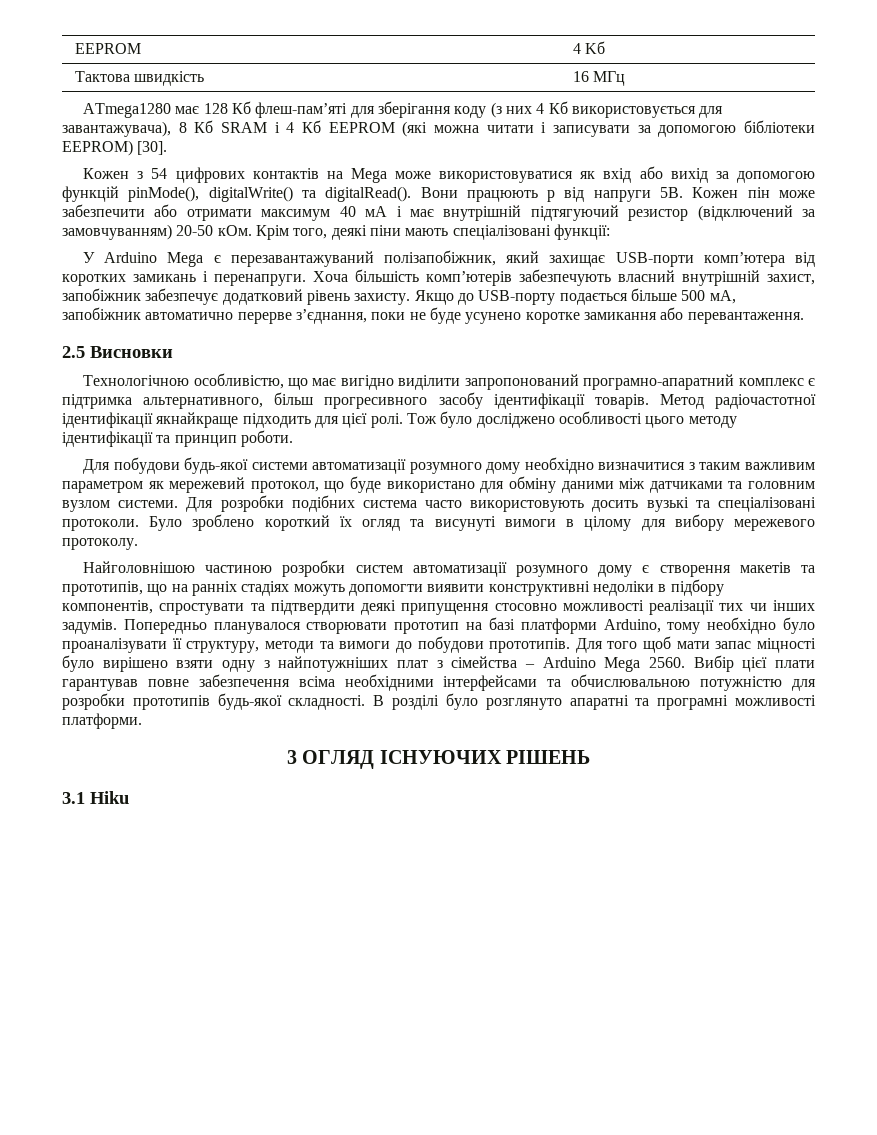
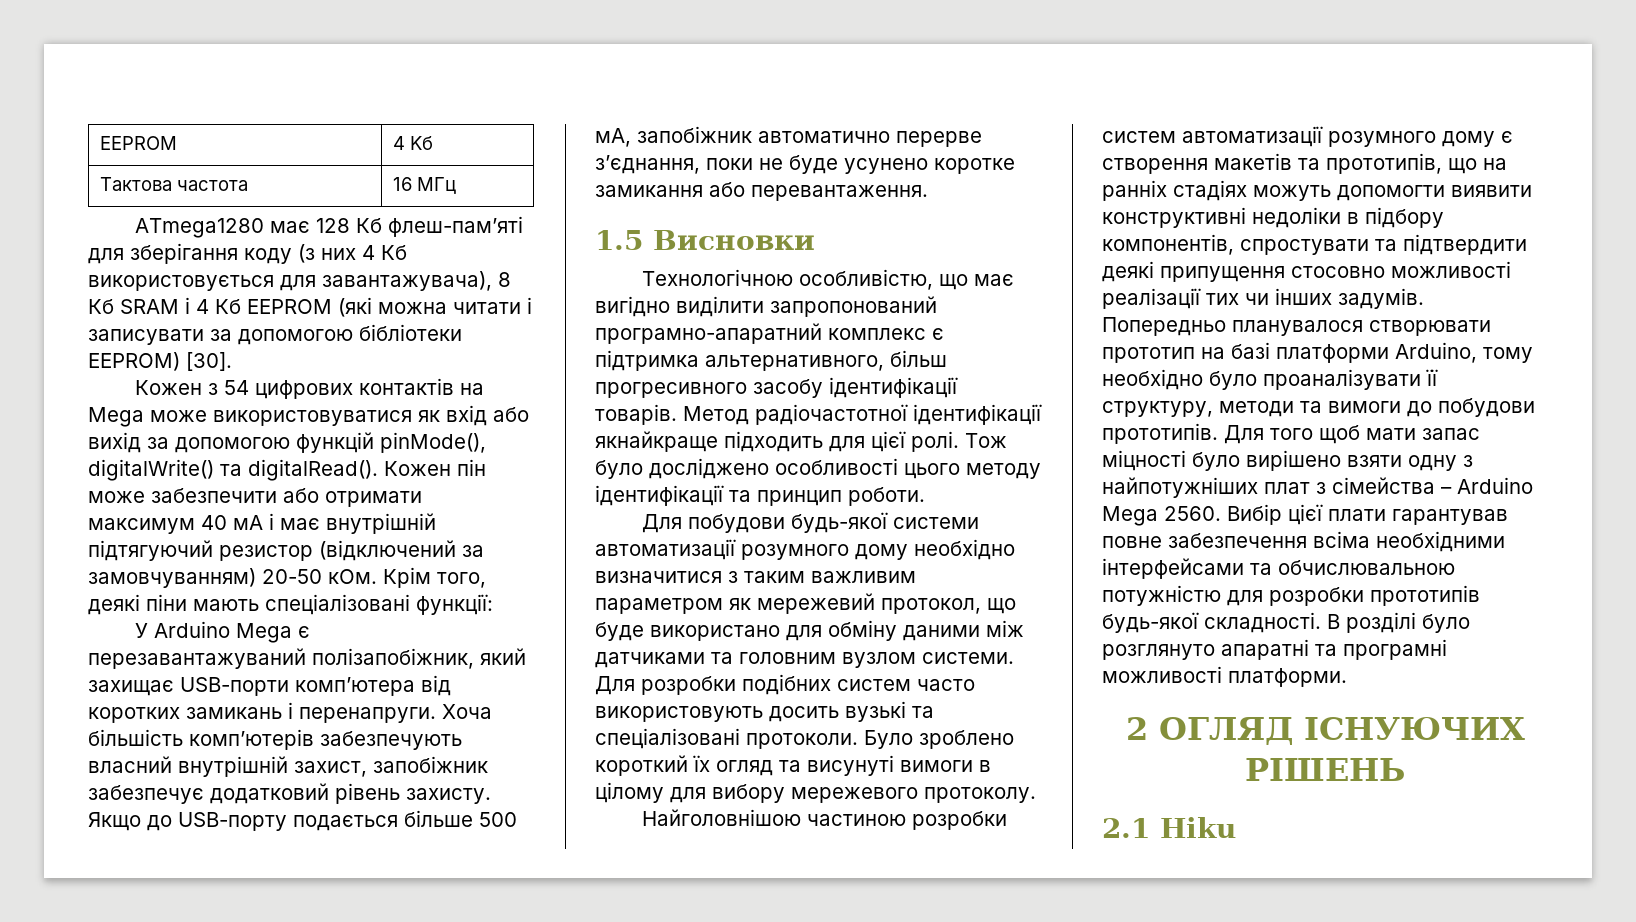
[134,71,205,86] швидкість -> [177,180,249,191] частота
[420,187,684,202] Вони працюють p від напруги 5В. -> (378, 470) none
[62,346,85,358] 2.5 -> [595,230,643,250] 1.5
[362,500,417,508] система -> [837,679,911,691] систем
[286,750,297,764] 3 -> [1125,717,1148,740] 2
[62,792,85,804] 3.1 -> [1102,818,1150,838] 2.1

